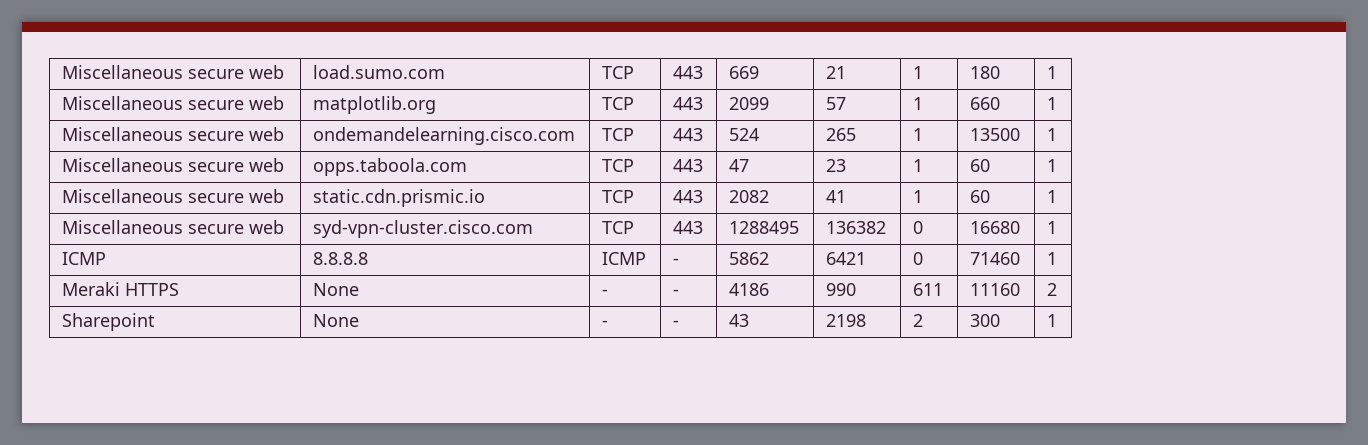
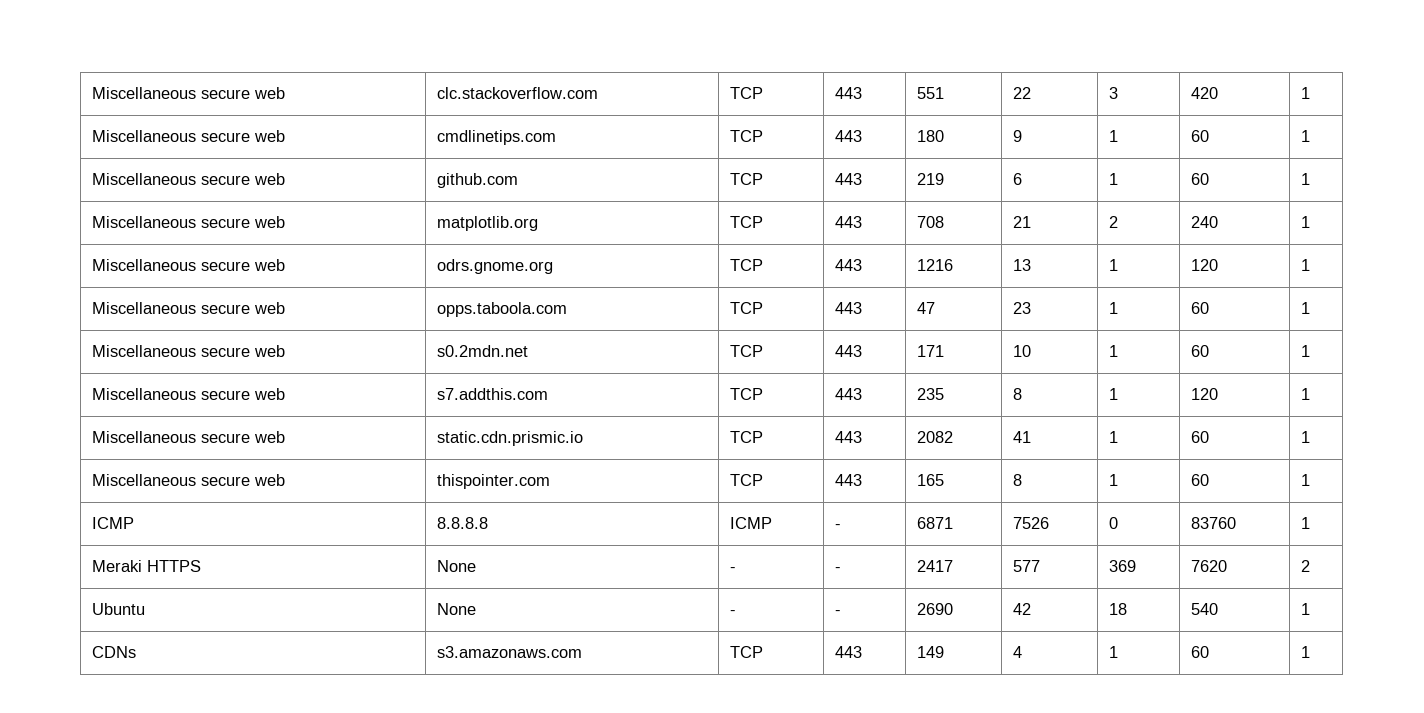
[61,65,284,79] [312,65,445,79] [601,66,634,79] [672,66,703,79] [728,66,759,79] [825,66,846,79] [912,66,923,79] [969,66,1000,79] Miscellaneous secure web | load.sumo.com | TCP | 443 | 669 | 21 | 1 | 180 -> [91,87,285,99] [436,87,598,99] [729,87,763,99] [834,87,862,99] [916,87,944,99] [1012,87,1031,99] [1108,87,1118,99] [1190,87,1218,99] [1300,87,1310,99] [91,130,285,142] [436,130,556,145] [729,130,763,142] [834,130,862,142] [916,130,944,142] [1012,130,1022,142] [1108,130,1118,142] [1190,130,1209,142] [1300,130,1310,142] [91,173,285,185] [436,173,518,188] [729,173,763,185] [834,173,862,185] [916,173,944,185] [1012,173,1022,185] [1108,173,1118,185] [1190,173,1209,185] Miscellaneous secure web | clc.stackoverflow.com | TCP | 443 | 551 | 22 | 3 | 420 | 1 // Miscellaneous secure web | cmdlinetips.com | TCP | 443 | 180 | 9 | 1 | 60 | 1 // Miscellaneous secure web | github.com | TCP | 443 | 219 | 6 | 1 | 60
[728,97,769,110] [825,97,846,110] [912,97,923,110] [969,97,1000,110] [1046,97,1057,110] [61,127,284,141] [312,127,575,145] [601,128,634,141] [672,128,703,141] [728,128,759,141] [825,128,856,141] [912,128,923,141] [969,128,1020,141] 2099 | 57 | 1 | 660 | 1 // Miscellaneous secure web | ondemandelearning.cisco.com | TCP | 443 | 524 | 265 | 1 | 13500 -> [916,216,944,228] [1012,216,1031,228] [1108,216,1118,228] [1190,216,1218,228] [1300,216,1310,228] [91,259,285,271] [436,259,553,274] [729,259,763,271] [834,259,862,271] [916,259,953,271] [1012,259,1031,271] [1108,259,1118,271] [1190,259,1218,271] 708 | 21 | 2 | 240 | 1 // Miscellaneous secure web | odrs.gnome.org | TCP | 443 | 1216 | 13 | 1 | 120
(1057, 165) none -> [91,345,285,357] [436,345,528,357] [729,345,763,357] [834,345,862,357] [916,345,944,357] [1012,345,1031,357] [1108,345,1118,357] [1190,345,1209,357] [1300,345,1310,357] [91,388,285,400] [436,388,548,400] [729,388,763,400] [834,388,862,400] [916,388,944,400] [1012,388,1022,400] [1108,388,1118,400] [1190,388,1218,400] [1300,388,1310,400] // Miscellaneous secure web | s0.2mdn.net | TCP | 443 | 171 | 10 | 1 | 60 | 1 // Miscellaneous secure web | s7.addthis.com | TCP | 443 | 235 | 8 | 1 | 120 | 1
[312,220,533,238] [601,221,634,234] [672,221,703,234] [728,221,799,234] [825,221,886,234] [912,221,923,234] [969,221,1020,234] syd-vpn-cluster.cisco.com | TCP | 443 | 1288495 | 136382 | 0 | 16680 -> [436,474,550,489] [729,474,763,486] [834,474,862,486] [916,474,944,486] [1012,474,1022,486] [1108,474,1118,486] [1190,474,1209,486] thispointer.com | TCP | 443 | 165 | 8 | 1 | 60
[728,252,769,265] [825,252,866,265] [912,252,923,265] [969,252,1020,265] 5862 | 6421 | 0 | 71460 -> [916,517,953,529] [1012,517,1049,529] [1108,517,1118,529] [1190,517,1236,529] 6871 | 7526 | 0 | 83760
[728,283,769,296] [825,283,856,296] [912,283,943,296] [969,283,1020,296] 4186 | 990 | 611 | 11160 -> [916,560,953,572] [1012,560,1040,572] [1108,560,1136,572] [1190,560,1227,572] 2417 | 577 | 369 | 7620
[61,313,155,331] [312,314,359,327] [601,320,608,327] [672,320,679,327] [728,314,749,327] [825,314,866,327] [912,314,923,327] [969,314,1000,327] Sharepoint | None | - | - | 43 | 2198 | 2 | 300 -> [91,603,145,615] [436,603,476,615] [729,610,736,615] [834,610,841,615] [916,603,953,615] [1012,603,1031,615] [1108,603,1127,615] [1190,603,1218,615] [1300,603,1310,615] [91,646,136,658] [436,646,582,658] [729,646,763,658] [834,646,862,658] [916,646,944,658] [1012,646,1022,658] [1108,646,1118,658] [1190,646,1209,658] Ubuntu | None | - | - | 2690 | 42 | 18 | 540 | 1 // CDNs | s3.amazonaws.com | TCP | 443 | 149 | 4 | 1 | 60

